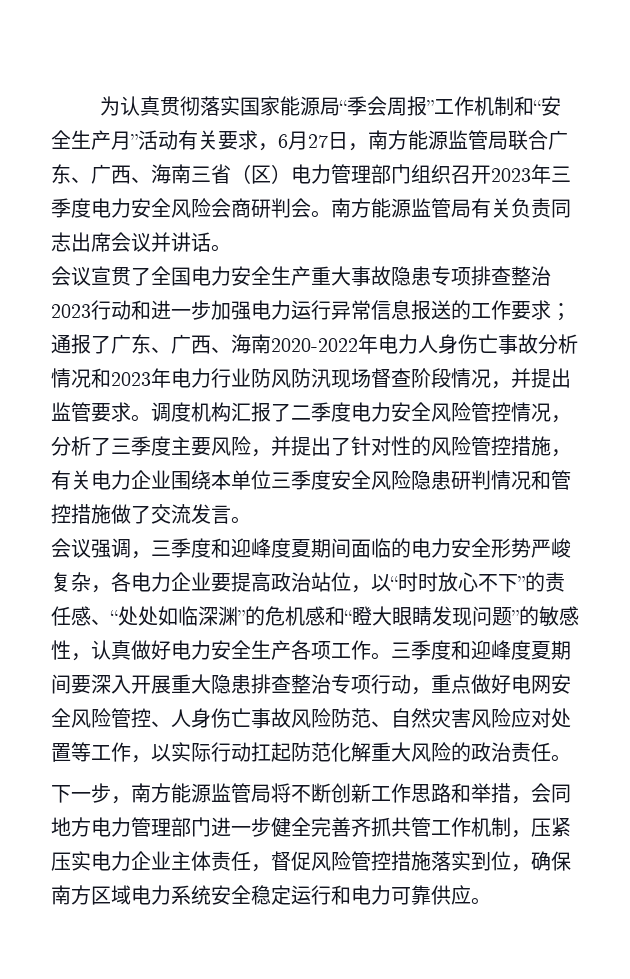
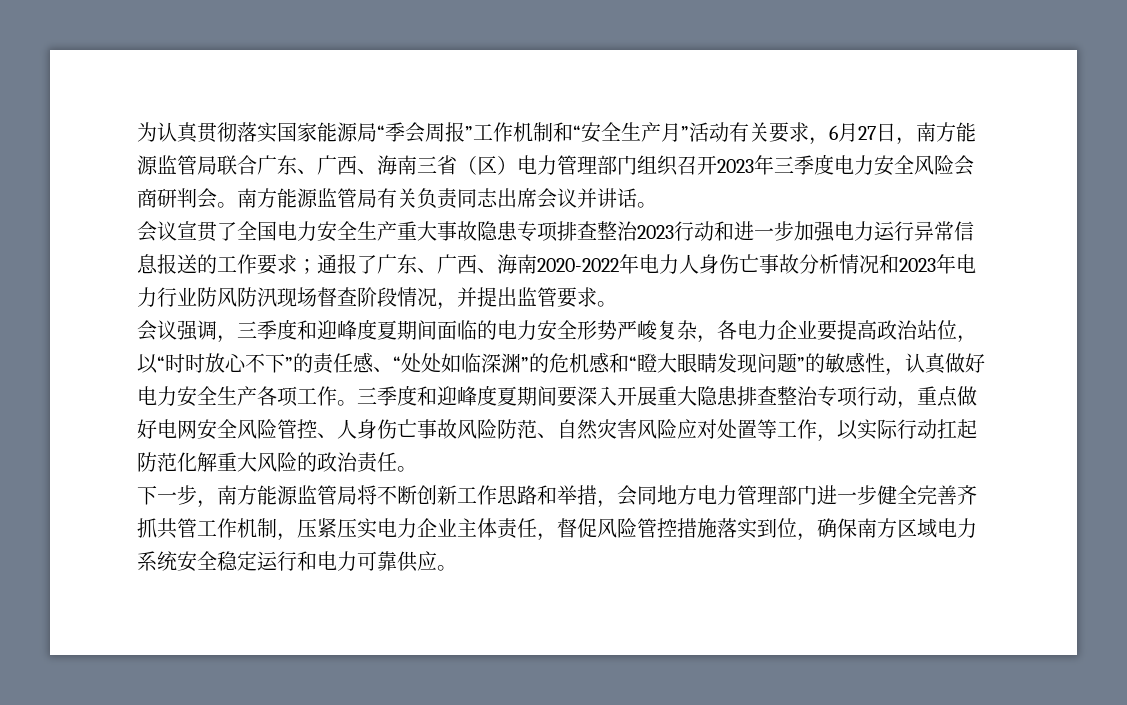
[151,402,571,423] [51,436,571,457] [51,470,571,490] [51,504,251,524] 调度机构汇报了二季度电力安全风险管控情况，分析了三季度主要风险，并提出了针对性的风险管控措施，有关电力企业围绕本单位三季度安全风险隐患研判情况和管控措施做了交流发言。 -> (617, 304) none

